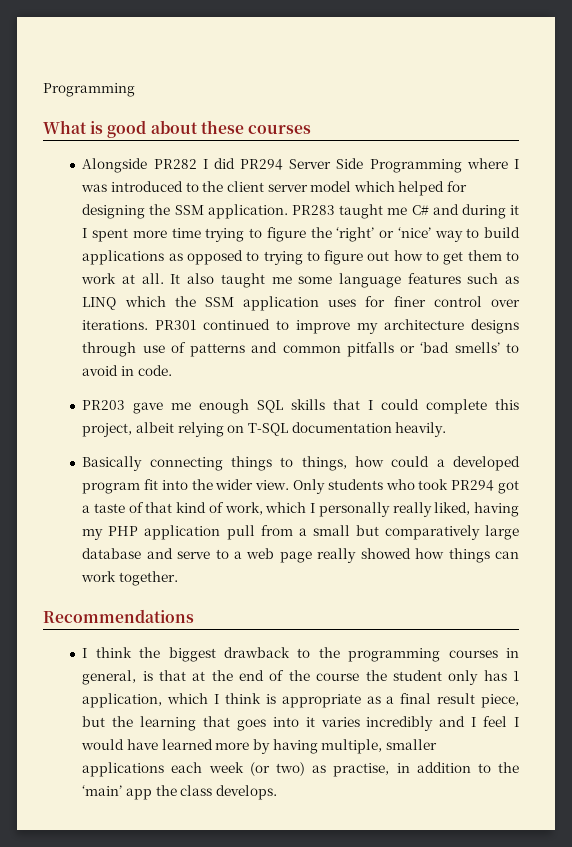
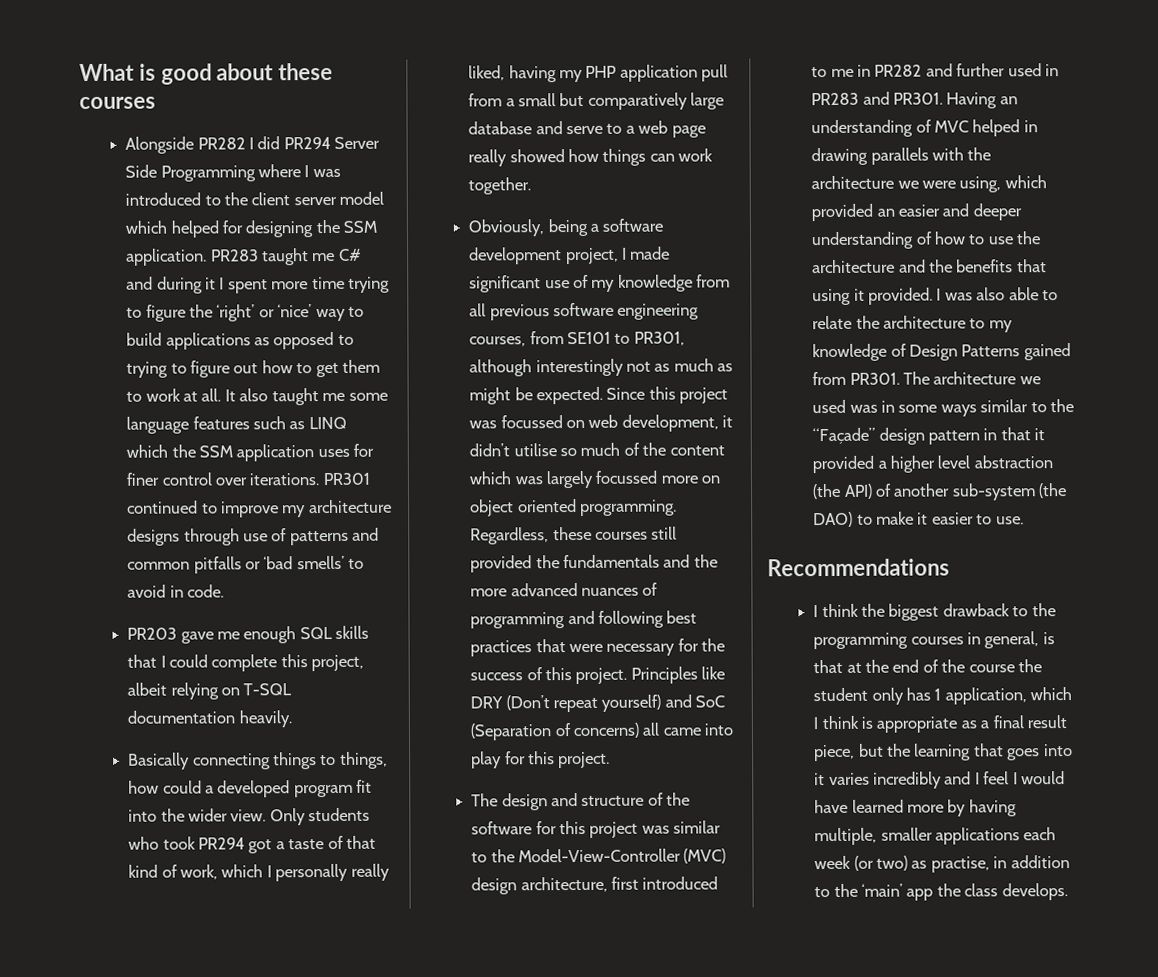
[43,83,135,97] Programming // -> (79, 72) none
(178, 578) none -> [468,218,664,237] [469,246,671,265] [469,274,731,293] [469,302,700,321] [469,331,685,347] [469,358,734,377] [469,386,729,405] [469,414,734,432] [469,442,725,457] [469,470,721,489] [470,499,678,517] [470,526,678,545] [470,554,718,573] [470,582,659,597] [470,610,698,629] [470,638,726,657] [470,666,726,685] [470,694,726,713] [470,722,734,741] [471,751,611,769] [471,792,691,811] [471,820,722,838] [471,848,727,864] [471,876,719,895] [811,63,1060,78] [811,91,1018,109] [811,119,1038,138] [811,147,992,166] [811,175,1047,193] [811,203,1022,222] [811,231,1042,250] [812,259,1047,274] [812,287,1059,306] [812,315,1013,333] [812,343,1071,362] [812,371,1041,386] [812,399,1075,417] [812,427,1046,445] [812,455,1053,474] [812,483,1068,501] [813,511,1024,528] // Obviously, being a software development project, I made significant use of my knowledge from all previous software engineering courses, from SE101 to PR301, although interestingly not as much as might be expected. Since this project was focussed on web development, it didn’t utilise so much of the content which was largely focussed more on object oriented programming. Regardless, these courses still provided the fundamentals and the more advanced nuances of programming and following best practices that were necessary for the success of this project. Principles like DRY (Don’t repeat yourself) and SoC (Separation of concerns) all came into play for this project. // The design and structure of the software for this project was similar to the Model-View-Controller (MVC) design architecture, first introduced to me in PR282 and further used in PR283 and PR301. Having an understanding of MVC helped in drawing parallels with the architecture we were using, which provided an easier and deeper understanding of how to use the architecture and the benefits that using it provided. I was also able to relate the architecture to my knowledge of Design Patterns gained from PR301. The architecture we used was in some ways similar to the “Façade” design pattern in that it provided a higher level abstraction (the API) of another sub-system (the DAO) to make it easier to use.

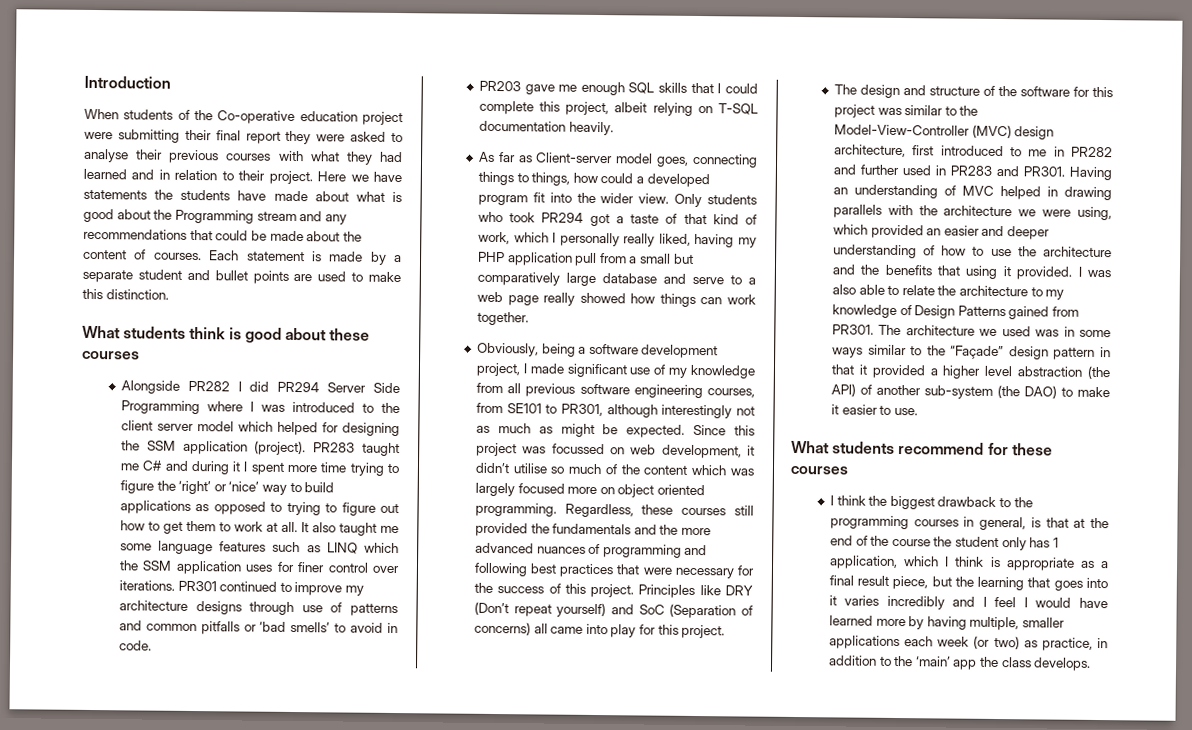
[79,63,135,82] What -> [84,75,171,89] [84,108,403,126] [84,129,403,145] [83,148,403,165] [83,168,403,185] [83,189,402,203] [83,208,347,225] [83,228,362,242] [83,249,402,265] [82,269,401,284] [82,288,169,300] [82,325,227,340] Introduction // When students of the Co-operative education project were submitting their final report they were asked to analyse their previous courses with what they had learned and in relation to their project. Here we have statements the students have made about what is good about the Programming stream and any recommendations that could be made about the content of courses. Each statement is made by a separate student and bullet points are used to make this distinction. // What students think
[126,248,208,266] application. -> [182,440,307,456] application (project).
[128,752,191,770] Basically -> [478,151,690,167] As far as Client-server model goes,
[595,470,658,484] focussed -> [517,483,565,494] focused
[767,558,950,577] Recommendations -> [791,440,1053,456] [790,465,849,475] What students recommend for these courses
[930,856,990,873] practise, -> [1041,637,1093,651] practice,

